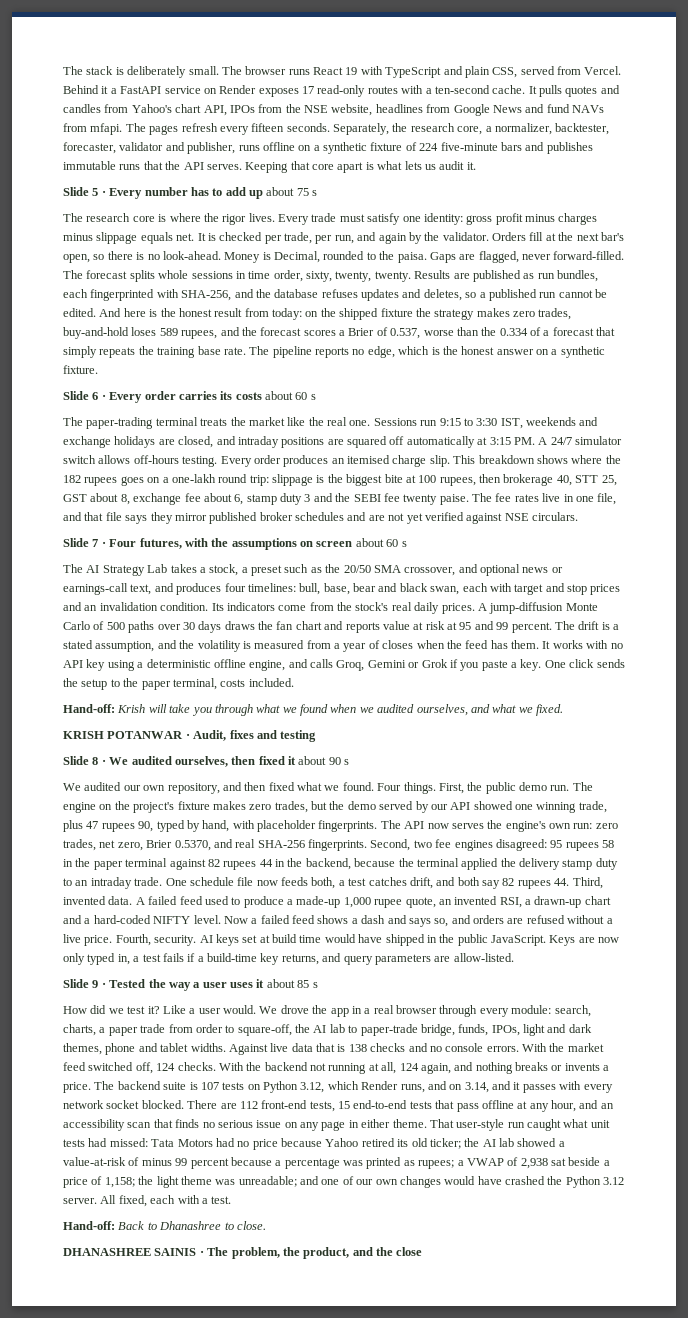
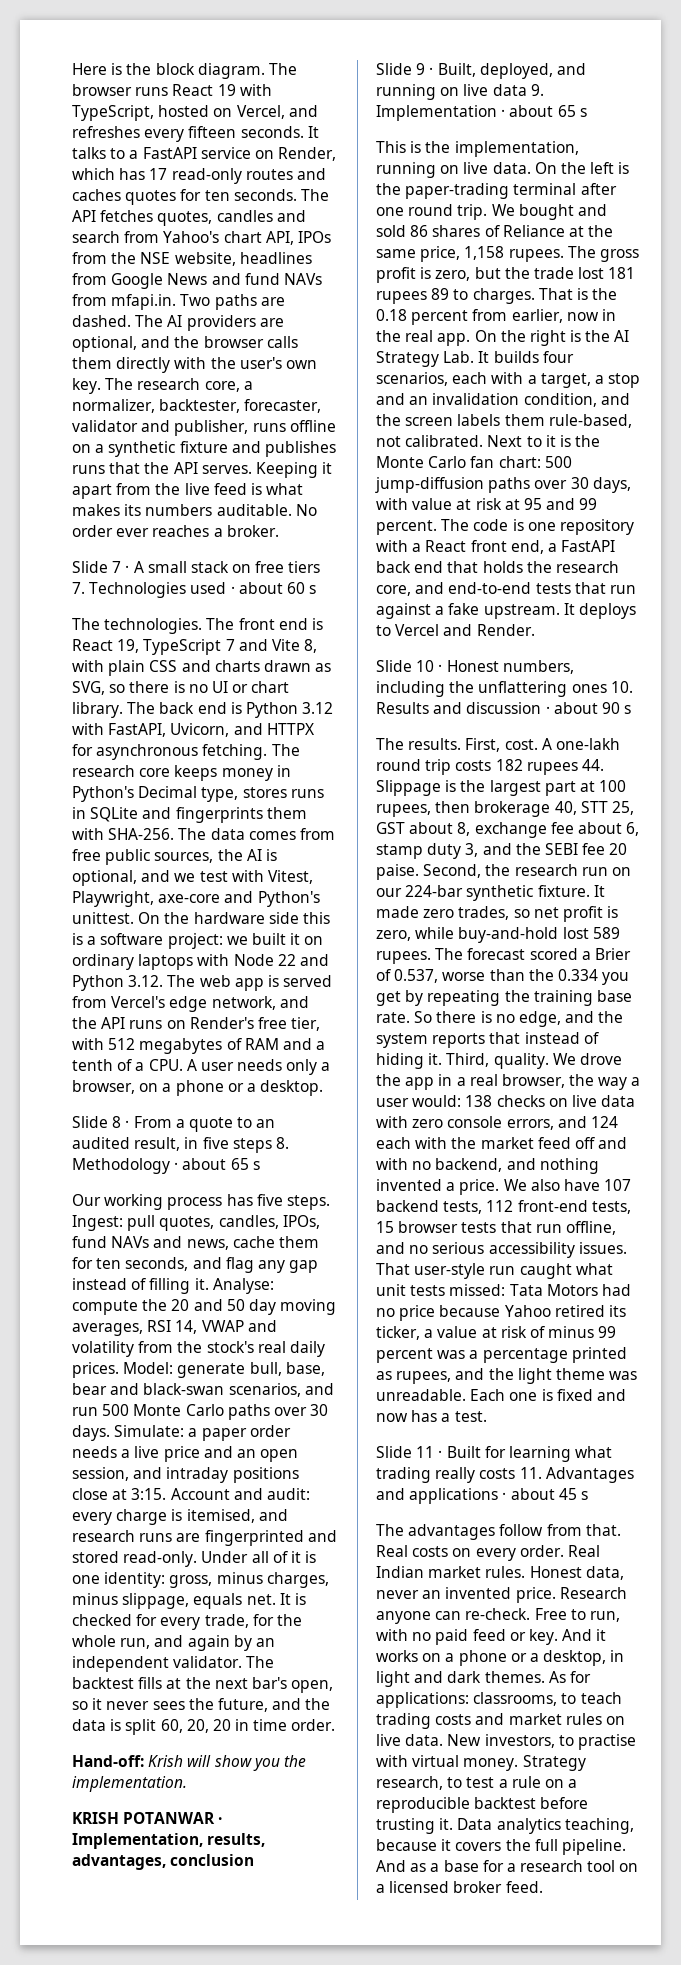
[63,66,219,78] The stack is deliberately small. -> [72,63,265,79] Here is the block diagram.
[385,66,622,78] [63,85,620,97] [63,104,101,113] TypeScript and plain CSS, served from Vercel. Behind it a FastAPI service on Render exposes 17 read-only routes with a ten-second cache. It pulls quotes and candles -> [72,105,318,121] [72,126,319,142] [72,147,337,161] [72,168,326,184] [72,189,329,205] [72,210,306,226] [72,231,120,243] TypeScript, hosted on Vercel, and refreshes every fifteen seconds. It talks to a FastAPI service on Render, which has 17 read-only routes and caches quotes for ten seconds. The API fetches quotes, candles and search
[90,123,408,135] mfapi. The pages refresh every fifteen seconds. Separately, the -> [111,294,285,310] [72,315,284,331] [72,336,298,352] [72,357,317,373] [72,378,134,394] mfapi.in. Two paths are dashed. The AI providers are optional, and the browser calls them directly with the user's own key. The
[405,142,522,151] of 224 five-minute bars -> (228, 447) none
[63,161,116,170] immutable -> (336, 449) none
[290,161,476,173] [63,187,318,199] [63,213,598,225] [63,232,138,244] that core apart is what lets us audit it. // Slide 5 · Every number has to add up about 75 s // The research core is where the rigor lives. Every trade must satisfy one identity: gross profit minus charges minus slippage -> [322,462,333,474] [72,483,304,499] [72,504,317,516] [72,525,279,537] [72,561,321,573] [72,582,317,598] [72,618,323,634] [72,639,318,655] [72,660,332,676] [72,681,290,695] [72,702,334,718] [72,723,315,737] [72,744,300,760] [72,765,291,781] [72,786,324,802] [72,807,307,823] [72,828,335,840] [72,849,277,865] [72,870,313,886] [72,891,320,907] [72,912,330,924] [72,933,324,949] [72,954,329,970] [72,975,333,991] [72,996,309,1012] [72,1017,321,1031] [72,1038,326,1054] [72,1059,331,1075] [72,1080,324,1096] [72,1116,276,1132] [72,1137,289,1153] [72,1158,260,1174] [72,1194,330,1210] [72,1215,320,1231] [72,1236,319,1250] [72,1257,319,1273] [72,1278,274,1294] [72,1299,337,1315] [72,1320,277,1336] [72,1341,325,1357] [72,1362,325,1378] [72,1383,334,1397] [72,1404,329,1420] [72,1425,291,1441] [72,1446,299,1462] [72,1467,299,1483] [72,1488,310,1500] [72,1509,288,1525] [72,1530,337,1546] [72,1551,317,1567] [72,1572,329,1588] [72,1593,190,1609] it apart from the live feed is what makes its numbers auditable. No order ever reaches a broker. // Slide 7 · A small stack on free tiers 7. Technologies used · about 60 s // The technologies. The front end is React 19, TypeScript 7 and Vite 8, with plain CSS and charts drawn as SVG, so there is no UI or chart library. The back end is Python 3.12 with FastAPI, Uvicorn, and HTTPX for asynchronous fetching. The research core keeps money in Python's Decimal type, stores runs in SQLite and fingerprints them with SHA-256. The data comes from free public sources, the AI is optional, and we test with Vitest, Playwright, axe-core and Python's unittest. On the hardware side this is a software project: we built it on ordinary laptops with Node 22 and Python 3.12. The web app is served from Vercel's edge network, and the API runs on Render's free tier, with 512 megabytes of RAM and a tenth of a CPU. A user needs only a browser, on a phone or a desktop. // Slide 8 · From a quote to an audited result, in five steps 8. Methodology · about 65 s // Our working process has five steps. Ingest: pull quotes, candles, IPOs, fund NAVs and news, cache them for ten seconds, and flag any gap instead of filling it. Analyse: compute the 20 and 50 day moving averages, RSI 14, VWAP and volatility from the stock's real daily prices. Model: generate bull, base, bear and black-swan scenarios, and run 500 Monte Carlo paths over 30 days. Simulate: a paper order needs a live price and an open session, and intraday positions close at 3:15. Account and audit: every charge is itemised, and research runs are fingerprinted and stored read-only. Under all of it is one identity: gross, minus charges, minus slippage,
[264,232,544,244] per trade, per run, and again by the validator. Orders fill -> [136,1614,302,1630] [72,1635,275,1651] [72,1656,275,1672] [72,1677,163,1689] for every trade, for the whole run, and again by an independent validator. The backtest fills
[107,251,625,263] [63,270,598,282] [63,289,607,301] [63,308,572,320] [63,327,616,339] [63,346,605,358] [63,365,98,374] [63,391,316,403] [63,417,599,429] [63,436,622,448] [63,455,621,467] [63,474,403,486] there is no look-ahead. Money is Decimal, rounded to the paisa. Gaps are flagged, never forward-filled. The forecast splits whole sessions in time order, sixty, twenty, twenty. Results are published as run bundles, each fingerprinted with SHA-256, and the database refuses updates and deletes, so a published run cannot be edited. And here is the honest result from today: on the shipped fixture the strategy makes zero trades, buy-and-hold loses 589 rupees, and the forecast scores a Brier of 0.537, worse than the 0.334 of a forecast that simply repeats the training base rate. The pipeline reports no edge, which is the honest answer on a synthetic fixture. // Slide 6 · Every order carries its costs about 60 s // The paper-trading terminal treats the market like the real one. Sessions run 9:15 to 3:30 IST, weekends and exchange holidays are closed, and intraday positions are squared off automatically at 3:15 PM. A 24/7 simulator switch allows off-hours testing. Every order produces an itemised charge slip. This breakdown shows where the 182 rupees goes on a one-lakh round trip: slippage is the biggest bite -> [92,1698,331,1712] [72,1719,336,1735] [72,1755,306,1771] [72,1776,187,1792] [72,1812,223,1824] [72,1833,266,1849] [72,1854,255,1870] [376,63,586,79] [376,84,544,100] [376,105,587,121] [376,141,579,157] [376,162,630,178] [376,183,617,199] [376,204,607,220] [376,225,614,237] [376,246,639,262] [376,267,636,283] [376,288,618,304] [376,309,616,325] [376,330,630,346] [376,351,574,367] [376,372,641,388] [376,393,630,407] [376,414,632,428] [376,435,601,447] [376,456,572,468] [375,477,631,493] [376,498,598,510] [376,519,634,535] [376,540,616,554] [376,561,619,573] [376,582,636,596] [376,603,636,619] [376,624,535,636] [376,660,574,674] [376,681,633,697] [376,702,632,714] [376,738,620,752] [376,759,604,775] [376,780,576,796] it never sees the future, and the data is split 60, 20, 20 in time order. // Hand-off: Krish will show you the implementation. // KRISH POTANWAR · Implementation, results, advantages, conclusion // Slide 9 · Built, deployed, and running on live data 9. Implementation · about 65 s // This is the implementation, running on live data. On the left is the paper-trading terminal after one round trip. We bought and sold 86 shares of Reliance at the same price, 1,158 rupees. The gross profit is zero, but the trade lost 181 rupees 89 to charges. That is the 0.18 percent from earlier, now in the real app. On the right is the AI Strategy Lab. It builds four scenarios, each with a target, a stop and an invalidation condition, and the screen labels them rule-based, not calibrated. Next to it is the Monte Carlo fan chart: 500 jump-diffusion paths over 30 days, with value at risk at 95 and 99 percent. The code is one repository with a React front end, a FastAPI back end that holds the research core, and end-to-end tests that run against a fake upstream. It deploys to Vercel and Render. // Slide 10 · Honest numbers, including the unflattering ones 10. Results and discussion · about 90 s // The results. First, cost. A one-lakh round trip costs 182 rupees 44. Slippage is the largest part
[304,494,311,502] 3 -> [465,843,479,857] 3,
[403,493,617,505] [63,512,578,524] [63,538,407,550] [63,564,563,576] [63,583,621,595] [63,602,598,614] [63,621,619,633] [63,640,623,652] [63,659,625,671] [63,678,294,690] [63,704,563,716] [63,730,317,742] [63,756,350,767] [63,782,593,794] [63,801,607,813] [63,820,618,832] [63,839,614,851] [63,858,618,870] [63,877,603,889] [63,896,611,908] [63,915,613,927] [63,934,620,946] [63,953,514,965] [63,979,318,991] [63,1005,256,1014] twenty paise. The fee rates live in one file, and that file says they mirror published broker schedules and are not yet verified against NSE circulars. // Slide 7 · Four futures, with the assumptions on screen about 60 s // The AI Strategy Lab takes a stock, a preset such as the 20/50 SMA crossover, and optional news or earnings-call text, and produces four timelines: bull, base, bear and black swan, each with target and stop prices and an invalidation condition. Its indicators come from the stock's real daily prices. A jump-diffusion Monte Carlo of 500 paths over 30 days draws the fan chart and reports value at risk at 95 and 99 percent. The drift is a stated assumption, and the volatility is measured from a year of closes when the feed has them. It works with no API key using a deterministic offline engine, and calls Groq, Gemini or Grok if you paste a key. One click sends the setup to the paper terminal, costs included. // Hand-off: Krish will take you through what we found when we audited ourselves, and what we fixed. // KRISH POTANWAR · Audit, fixes and testing // Slide 8 · We audited ourselves, then fixed it about 90 s // We audited our own repository, and then fixed what we found. Four things. First, the public demo run. The engine on the project's fixture makes zero trades, but the demo served by our API showed one winning trade, plus 47 rupees 90, typed by hand, with placeholder fingerprints. The API now serves the engine's own run: zero trades, net zero, Brier 0.5370, and real SHA-256 fingerprints. Second, two fee engines disagreed: 95 rupees 58 in the paper terminal against 82 rupees 44 in the backend, because the terminal applied the delivery stamp duty to an intraday trade. One schedule file now feeds both, a test catches drift, and both say 82 rupees 44. Third, invented data. A failed feed used to produce a made-up 1,000 rupee quote, an invented RSI, a drawn-up chart and a hard-coded NIFTY level. Now a failed feed shows a dash and says so, and orders are refused without a live price. Fourth, security. AI keys set at build time would have shipped in the public JavaScript. Keys are now only typed in, a test fails if a build-time key returns, and query parameters are allow-listed. // Slide 9 · Tested the way a user uses it about 85 s // How did we test it? Like a user would. -> [609,843,628,855] [376,864,631,880] [376,885,605,901] [376,906,619,922] [376,927,620,943] [376,948,631,964] [376,969,630,985] [376,990,632,1006] [376,1011,624,1027] [376,1032,599,1048] [376,1053,549,1069] 20 paise. Second, the research run on our 224-bar synthetic fixture. It made zero trades, so net profit is zero, while buy-and-hold lost 589 rupees. The forecast scored a Brier of 0.537, worse than the 0.334 you get by repeating the training base rate. So there is no edge, and the system reports that instead of hiding it. Third, quality.
[396,1005,591,1017] [63,1024,592,1036] [63,1043,604,1055] [63,1062,610,1074] [63,1081,613,1093] [63,1100,237,1109] browser through every module: search, charts, a paper trade from order to square-off, the AI lab to paper-trade bridge, funds, IPOs, light and dark themes, phone and tablet widths. Against live data that is 138 checks and no console errors. With the market feed switched off, 124 checks. With the backend not running at all, 124 again, and nothing breaks or invents a price. The backend suite is 107 tests on Python 3.12, which Render runs, and on 3.14, and it passes with every network socket blocked. There are -> [501,1074,641,1090] [376,1095,636,1107] [376,1116,618,1130] [376,1137,628,1149] [376,1158,599,1174] [376,1179,632,1195] [376,1200,483,1214] browser, the way a user would: 138 checks on live data with zero console errors, and 124 each with the market feed off and with no backend, and nothing invented a price. We also have 107 backend tests,
[353,1100,614,1112] [63,1119,427,1131] end-to-end tests that pass offline at any hour, and an accessibility scan that finds no serious issue on any page in either theme. -> [398,1221,616,1235] [376,1242,627,1258] browser tests that run offline, and no serious accessibility issues.
[88,1138,108,1147] had -> (446, 1290) none
[411,1138,565,1149] [63,1157,126,1166] old ticker; the AI lab showed a value-at-risk -> [376,1326,527,1340] ticker, a value at risk
[230,1157,272,1166] because -> [437,1350,466,1359] was
[343,1160,363,1166] was -> (568, 1355) none
[418,1157,610,1169] [63,1176,625,1188] [63,1195,232,1207] [63,1221,266,1230] [63,1247,423,1259] rupees; a VWAP of 2,938 sat beside a price of 1,158; the light theme was unreadable; and one of our own changes would have crashed the Python 3.12 server. All fixed, each with a test. // Hand-off: Back to Dhanashree to close. // DHANASHREE SAINIS · The problem, the product, and the close -> [396,1368,638,1384] [376,1389,626,1401] [376,1410,487,1422] [376,1446,613,1462] [376,1467,634,1483] [376,1488,588,1504] [376,1524,621,1540] [376,1545,600,1561] [376,1566,624,1580] [376,1587,627,1603] [376,1608,620,1624] [376,1629,607,1645] [376,1650,625,1666] [376,1671,591,1687] [376,1692,622,1708] [376,1713,625,1729] [376,1734,636,1750] [376,1755,586,1771] [376,1776,578,1790] [376,1797,589,1813] [376,1818,634,1834] [376,1839,626,1855] [376,1860,639,1872] [376,1881,543,1893] rupees, and the light theme was unreadable. Each one is fixed and now has a test. // Slide 11 · Built for learning what trading really costs 11. Advantages and applications · about 45 s // The advantages follow from that. Real costs on every order. Real Indian market rules. Honest data, never an invented price. Research anyone can re-check. Free to run, with no paid feed or key. And it works on a phone or a desktop, in light and dark themes. As for applications: classrooms, to teach trading costs and market rules on live data. New investors, to practise with virtual money. Strategy research, to test a rule on a reproducible backtest before trusting it. Data analytics teaching, because it covers the full pipeline. And as a base for a research tool on a licensed broker feed.

